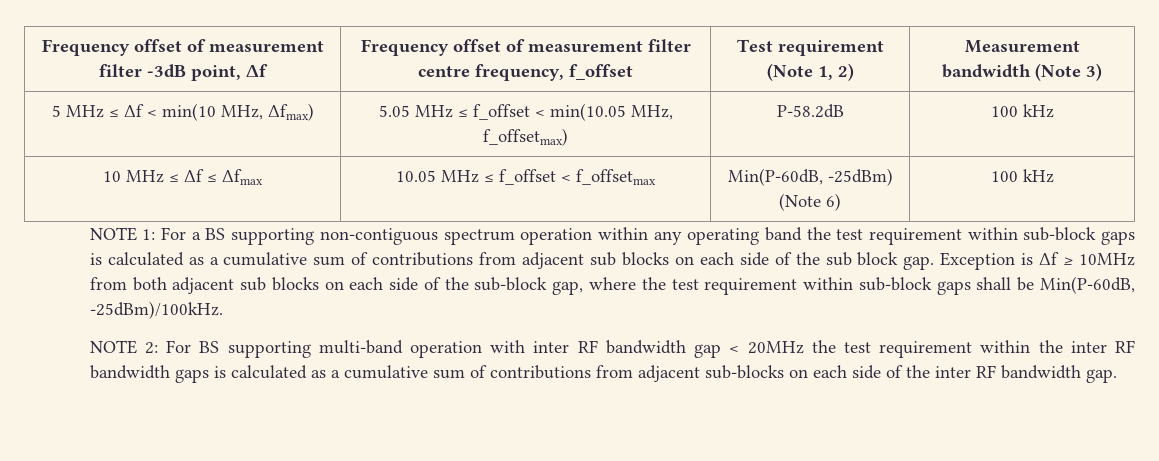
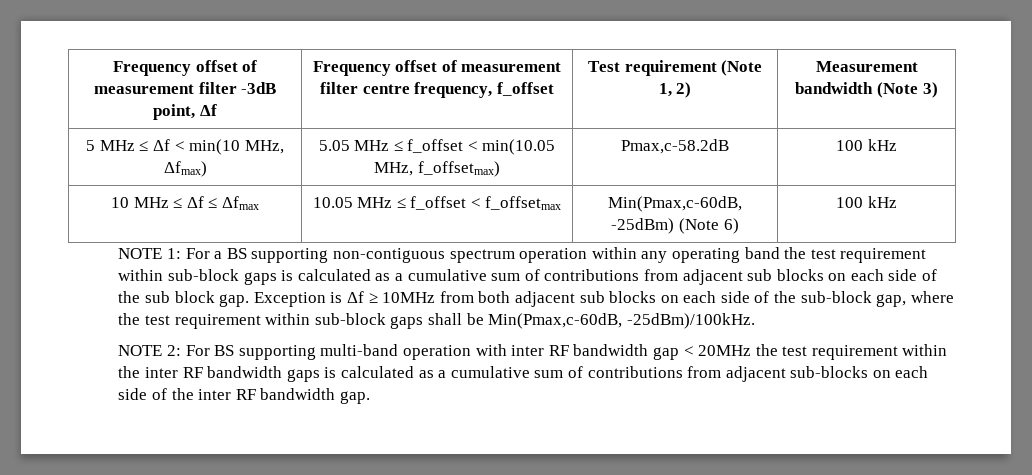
[776,104,844,118] P-58.2dB -> [621,139,730,154] Pmax,c-58.2dB
[727,168,823,186] Min(P-60dB, -> [608,196,743,212] Min(Pmax,c-60dB,
[1040,276,1136,294] Min(P-60dB, -> [488,313,623,329] Min(Pmax,c-60dB,

